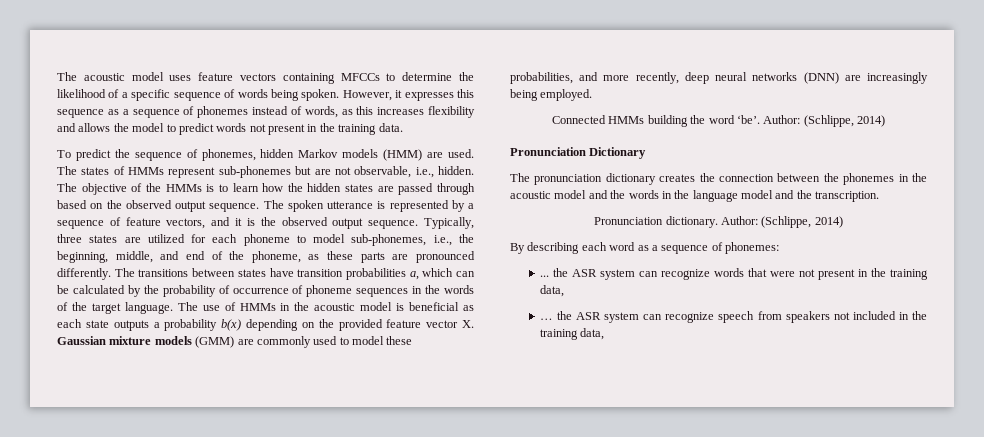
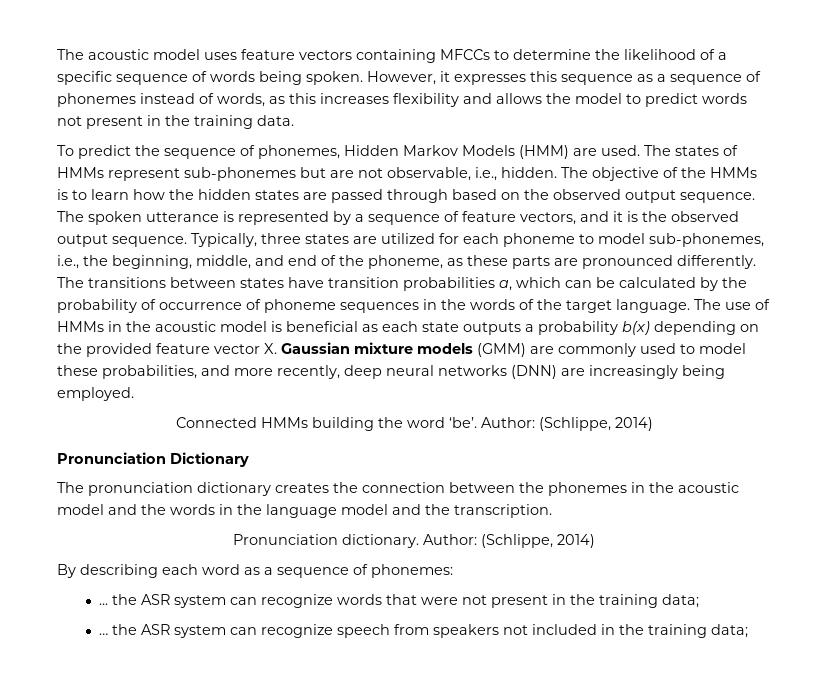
[260,149,379,158] hidden Markov models -> [344,145,515,156] Hidden Markov Models
[539,285,564,297] data, -> [661,594,699,608] data;
[580,328,605,340] data, -> [710,624,748,638] data;

